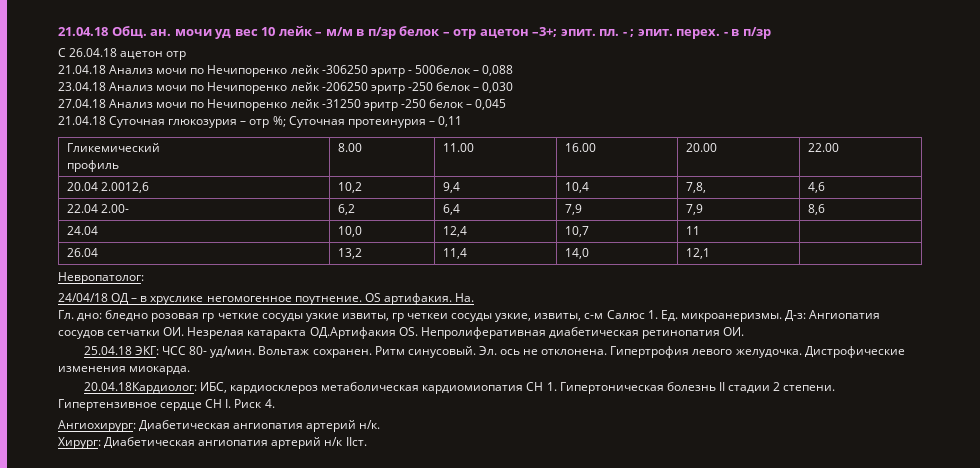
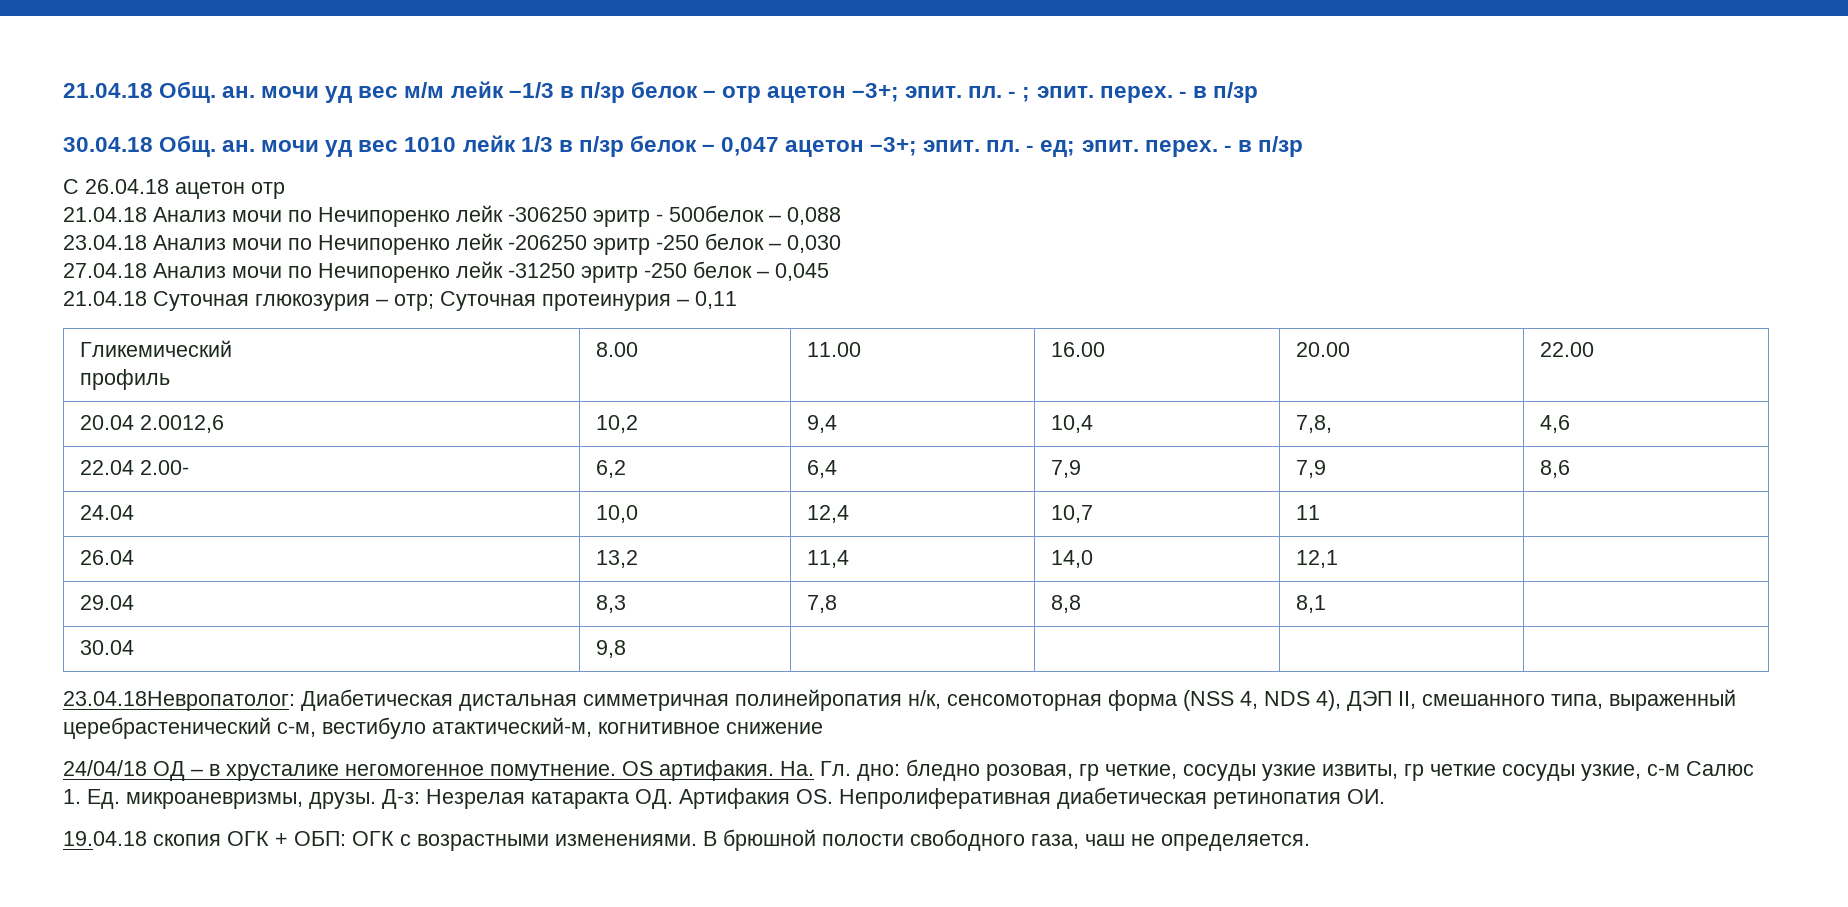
[261,26,353,36] 10 лейк – м/м -> [404,81,554,98] м/м лейк –1/3
(771, 33) none -> [63,135,1303,157] // 30.04.18 Общ. ан. мочи уд вес 1010 лейк 1/3 в п/зр белок – 0,047 ацетон –3+; эпит. пл. - ед; эпит. перех. - в п/зр
[249,116,286,128] отр %; -> [394,294,434,311] отр;
[58,272,144,284] // Невропатолог: -> [79,595,134,610] [595,595,626,613] [806,595,837,613] [1050,595,1081,613] [1295,595,1326,613] [79,640,134,655] [595,640,626,658] [63,689,1736,711] [63,717,823,739] // 29.04 | 8,3 | 7,8 | 8,8 | 8,1 | // 30.04 | 9,8 | | | | // 23.04.18Невропатолог: Диабетическая дистальная симметричная полинейропатия н/к, сенсомоторная форма (NSS 4, NDS 4), ДЭП II, смешанного типа, выраженный церебрастенический с-м, вестибуло атактический-м, когнитивное снижение
[150,296,362,305] хруслике негомогенное поутнение. -> [226,764,616,781] хрусталике негомогенное помутнение.
(474, 297) // -> (814, 768) none
[151,313,259,322] розовая гр четкие -> [986,764,1177,781] розовая, гр четкие,
[407,313,449,319] четкеи -> [1430,764,1496,776] четкие
[534,313,582,321] извиты, -> (1641, 772) none
[680,310,881,322] [58,327,396,339] микроанеризмы. Д-з: Ангиопатия сосудов сетчатки ОИ. Незрелая катаракта ОД.Артифакия -> [126,788,790,809] микроаневризмы, друзы. Д-з: Незрелая катаракта ОД. Артифакия
[83,346,905,358] [58,366,191,375] [83,382,836,394] [58,399,275,411] [58,420,381,432] [58,437,367,449] 25.04.18 ЭКГ: ЧСС 80- уд/мин. Вольтаж сохранен. Ритм синусовый. Эл. ось не отклонена. Гипертрофия левого желудочка. Дистрофические изменения миокарда. // 20.04.18Кардиолог: ИБС, кардиосклероз метаболическая кардиомиопатия СН 1. Гипертоническая болезнь II стадии 2 степени. Гипертензивное сердце СН I. Риск 4. // Ангиохирург: Диабетическая ангиопатия артерий н/к. // Хирург: Диабетическая ангиопатия артерий н/к IIcт. -> [63,829,1310,851] 19.04.18 скопия ОГК + ОБП: ОГК с возрастными изменениями. В брюшной полости свободного газа, чаш не определяется.

